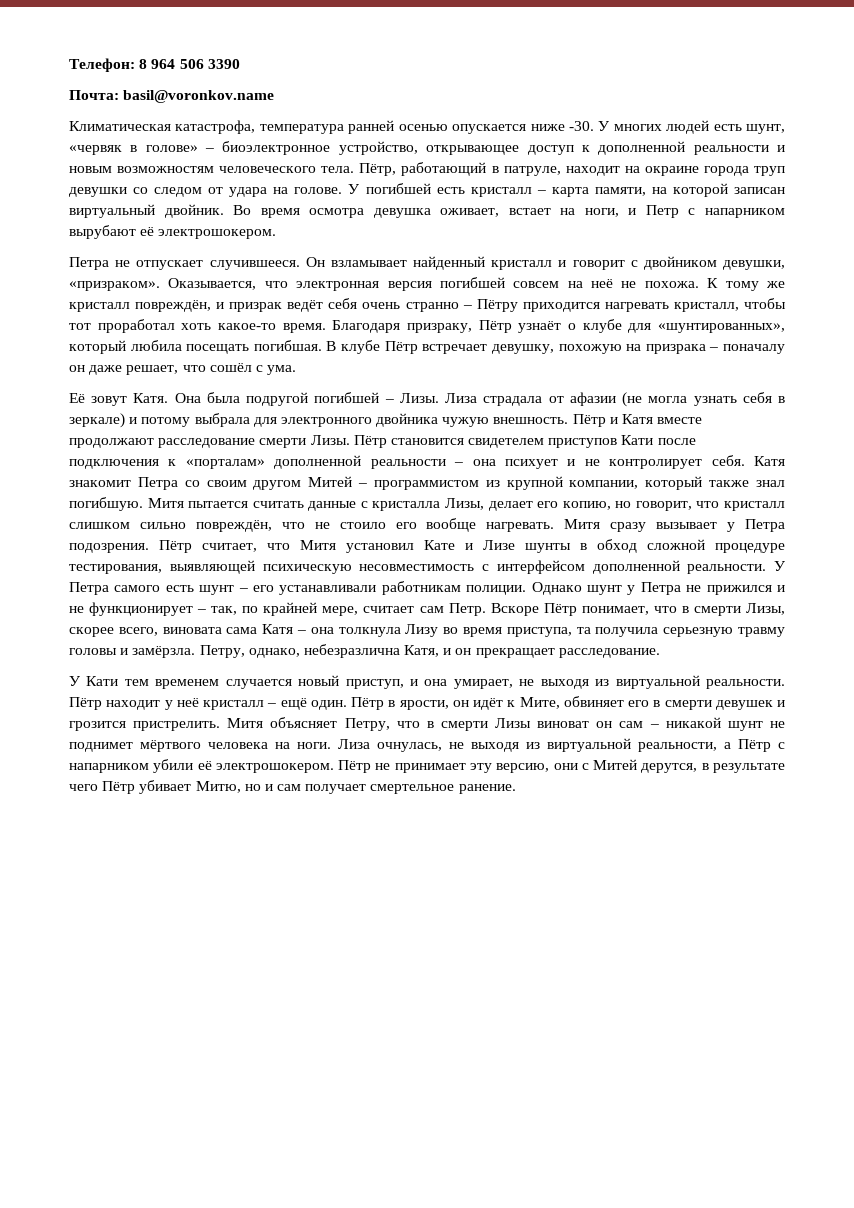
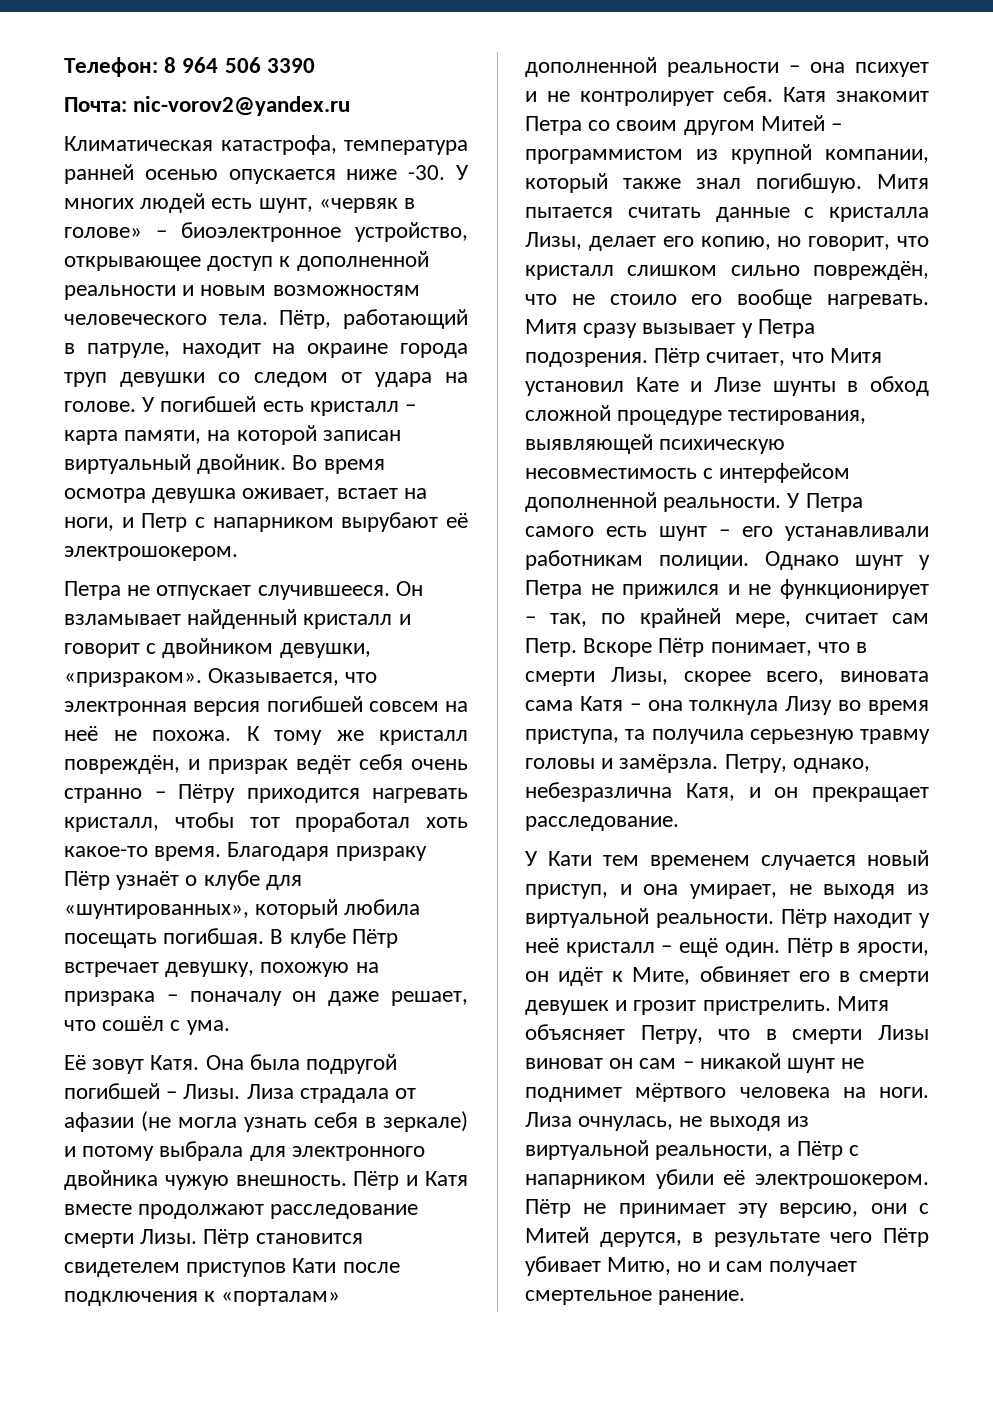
[123,90,275,103] basil@voronkov.name -> [133,96,351,116] nic-vorov2@yandex.ru
[407,323,472,333] призраку, -> [335,846,427,861] призраку
[69,721,126,731] грозится -> [633,1000,697,1015] грозит

